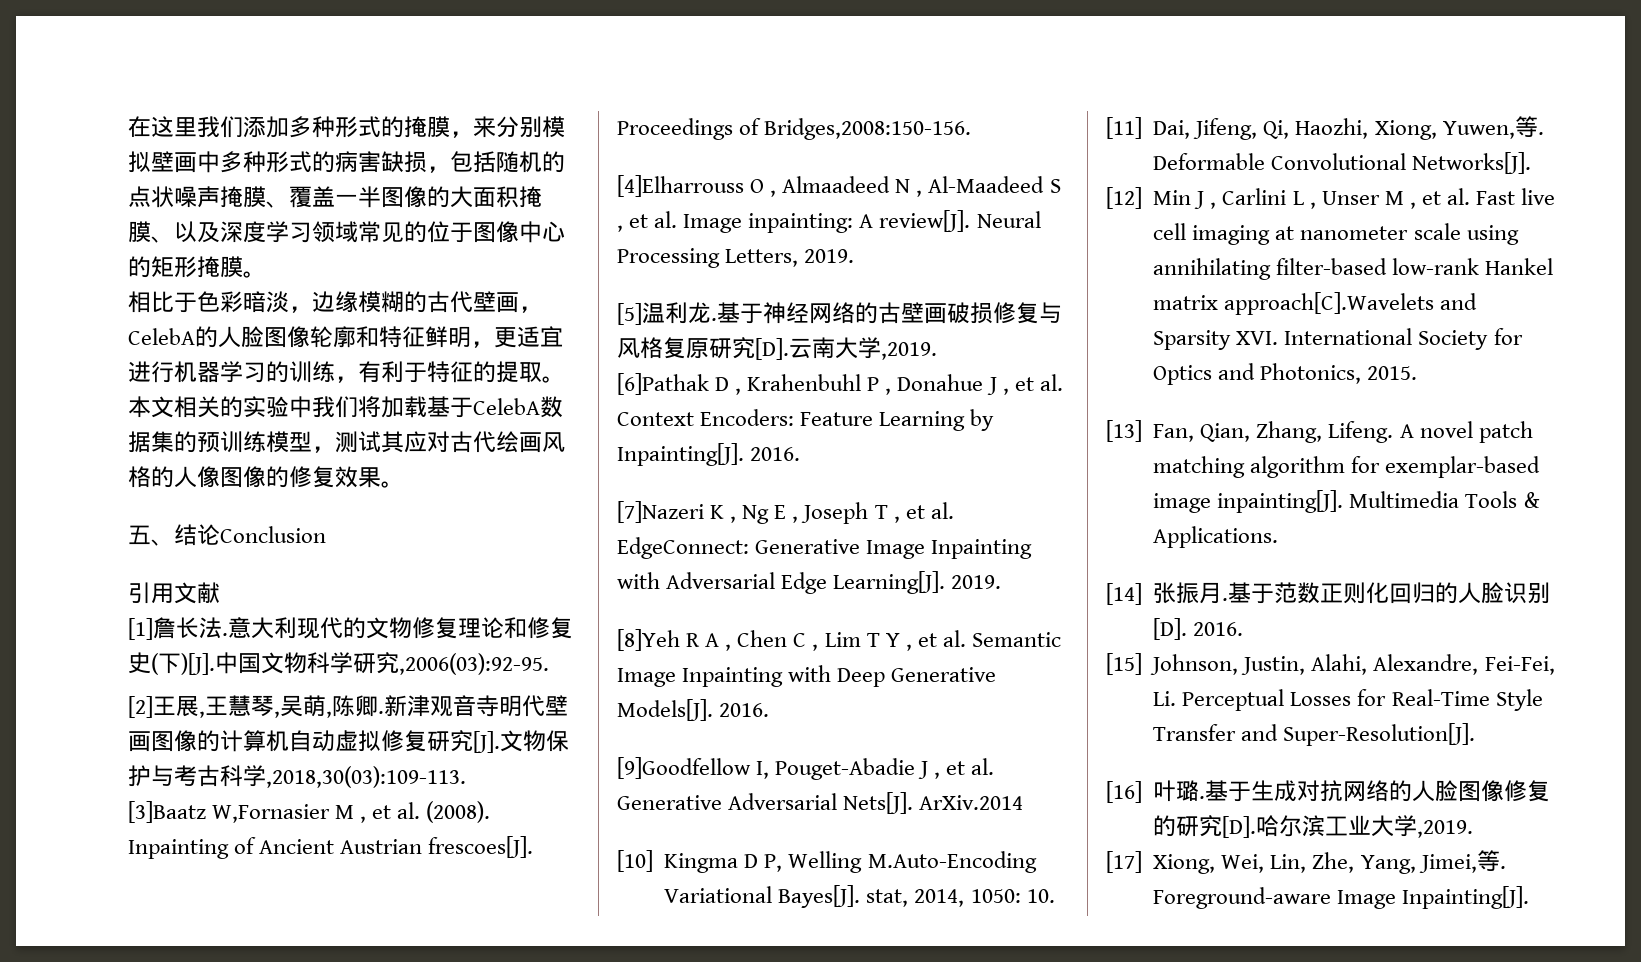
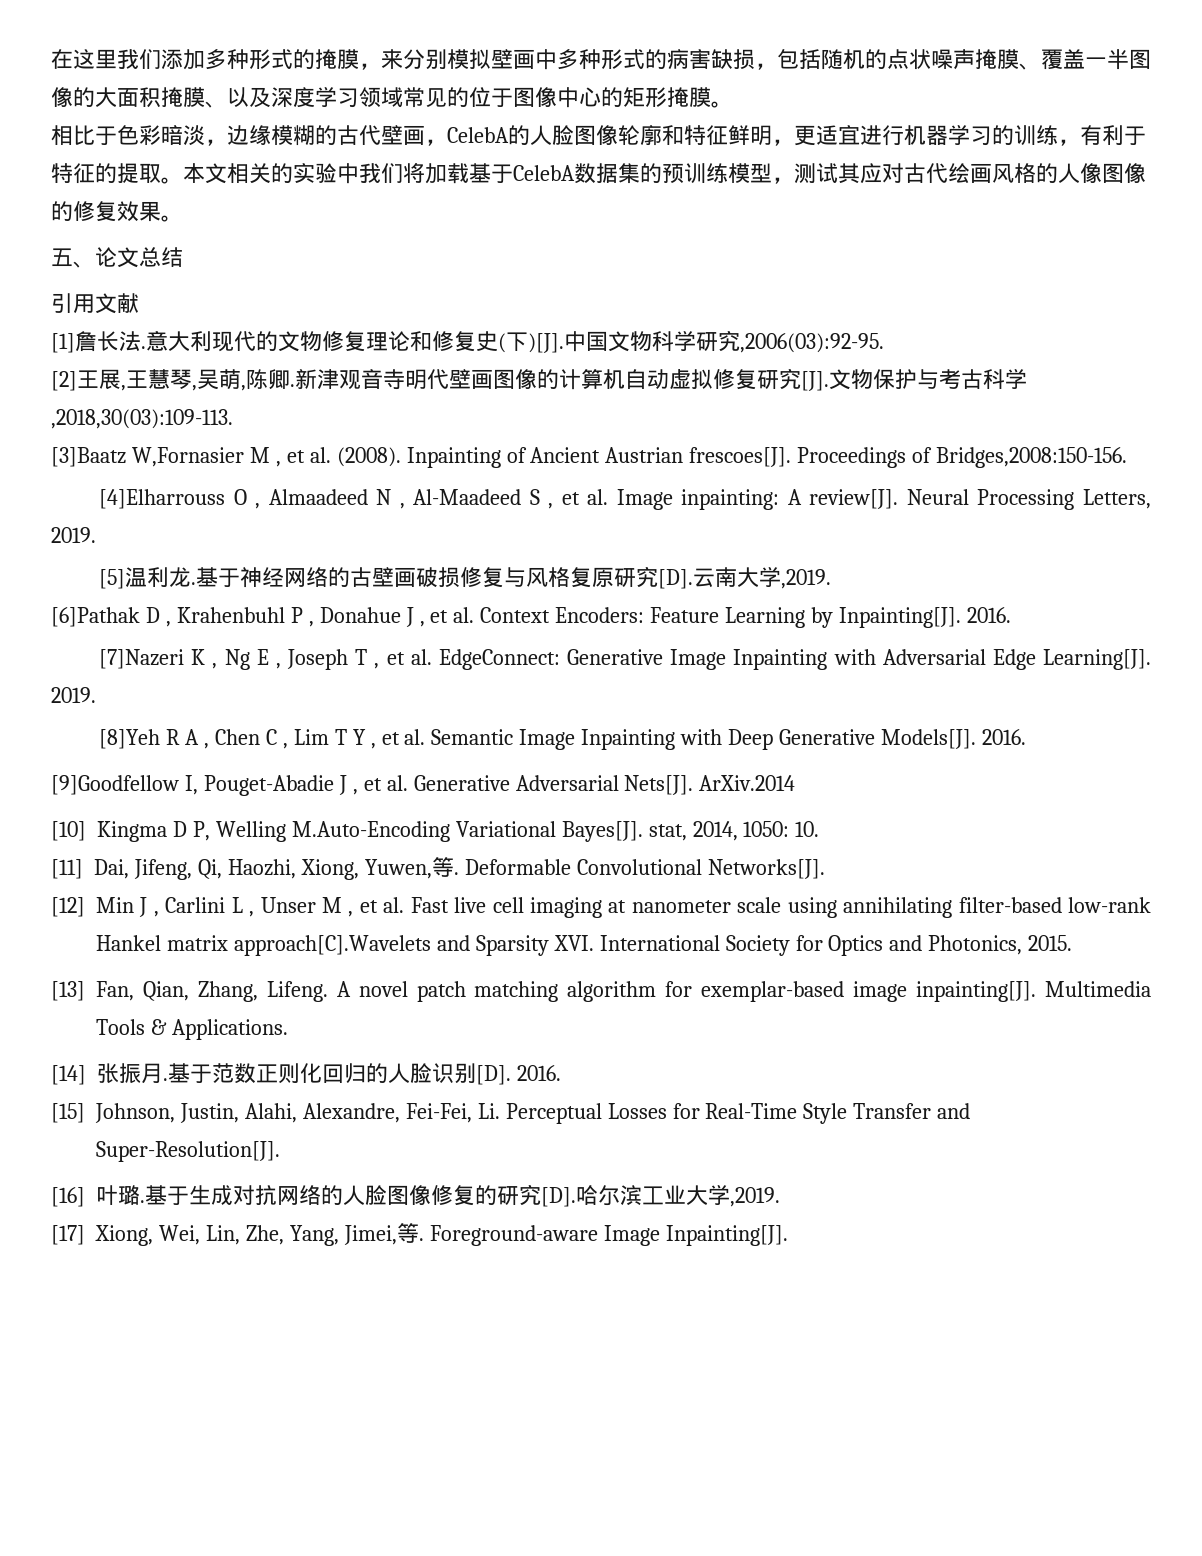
(174, 542) none -> [95,247,161,268] 论文总
[197,524,326,545] 论Conclusion -> (183, 257) none

